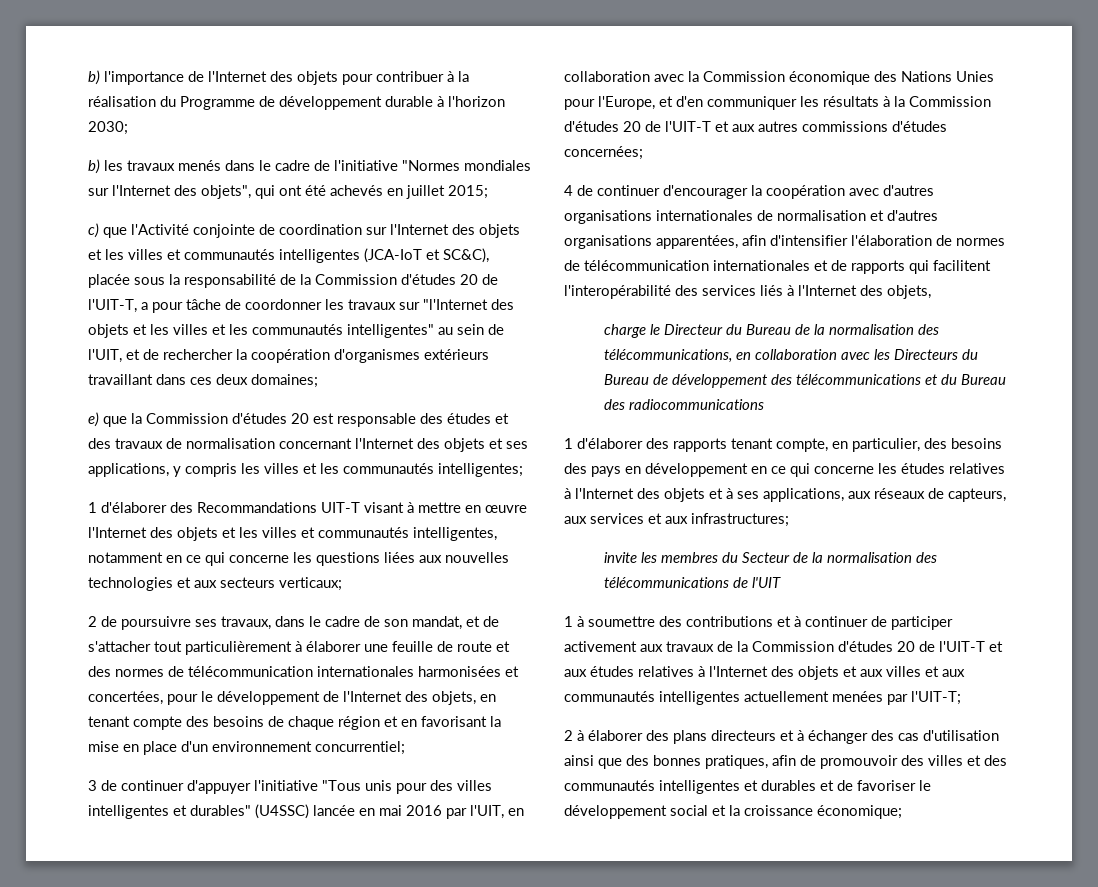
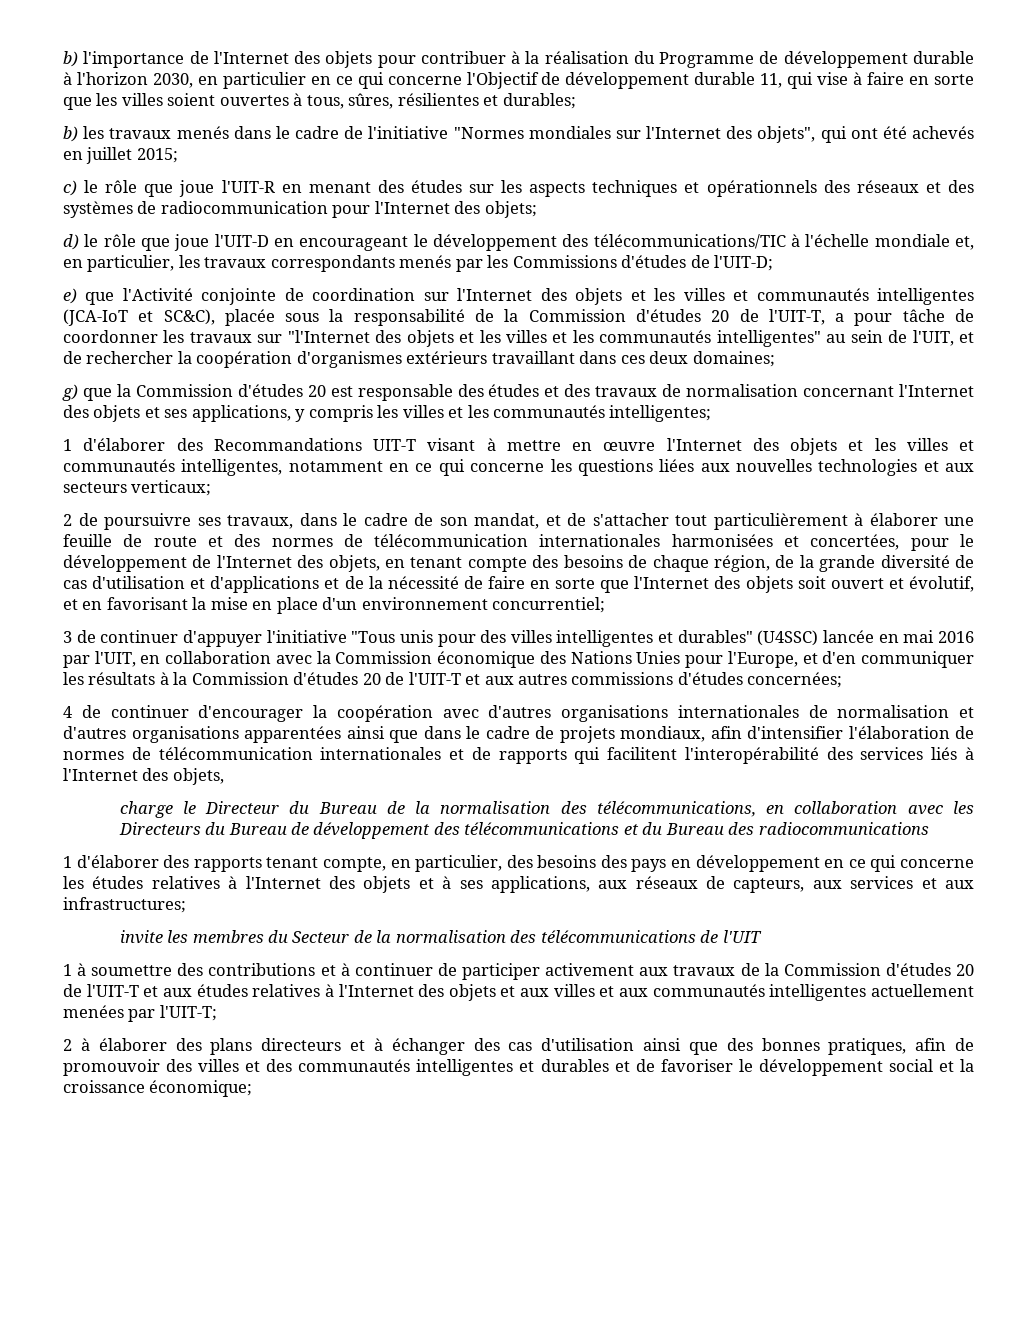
[88,121,128,135] 2030; -> [152,72,974,89] [63,93,576,110] 2030, en particulier en ce qui concerne l'Objectif de développement durable 11, qui vise à faire en sorte que les villes soient ouvertes à tous, sûres, résilientes et durables;
(99, 230) none -> [84,180,974,197] [63,201,537,218] [63,234,975,251] [63,255,774,272] [63,288,77,304] le rôle que joue l'UIT-R en menant des études sur les aspects techniques et opérationnels des réseaux et des systèmes de radiocommunication pour l'Internet des objets; // d) le rôle que joue l'UIT-D en encourageant le développement des télécommunications/TIC à l'échelle mondiale et, en particulier, les travaux correspondants menés par les Commissions d'études de l'UIT-D; // e)
[88,412,99,427] e) -> [62,384,78,401] g)
[338,716,380,730] région -> [713,555,974,572] [63,576,974,593] région, de la grande diversité de cas d'utilisation et d'applications et de la nécessité de faire en sorte que l'Internet des objets soit ouvert et évolutif,
[656,235,738,249] apparentées, -> [244,726,705,743] apparentées ainsi que dans le cadre de projets mondiaux,

